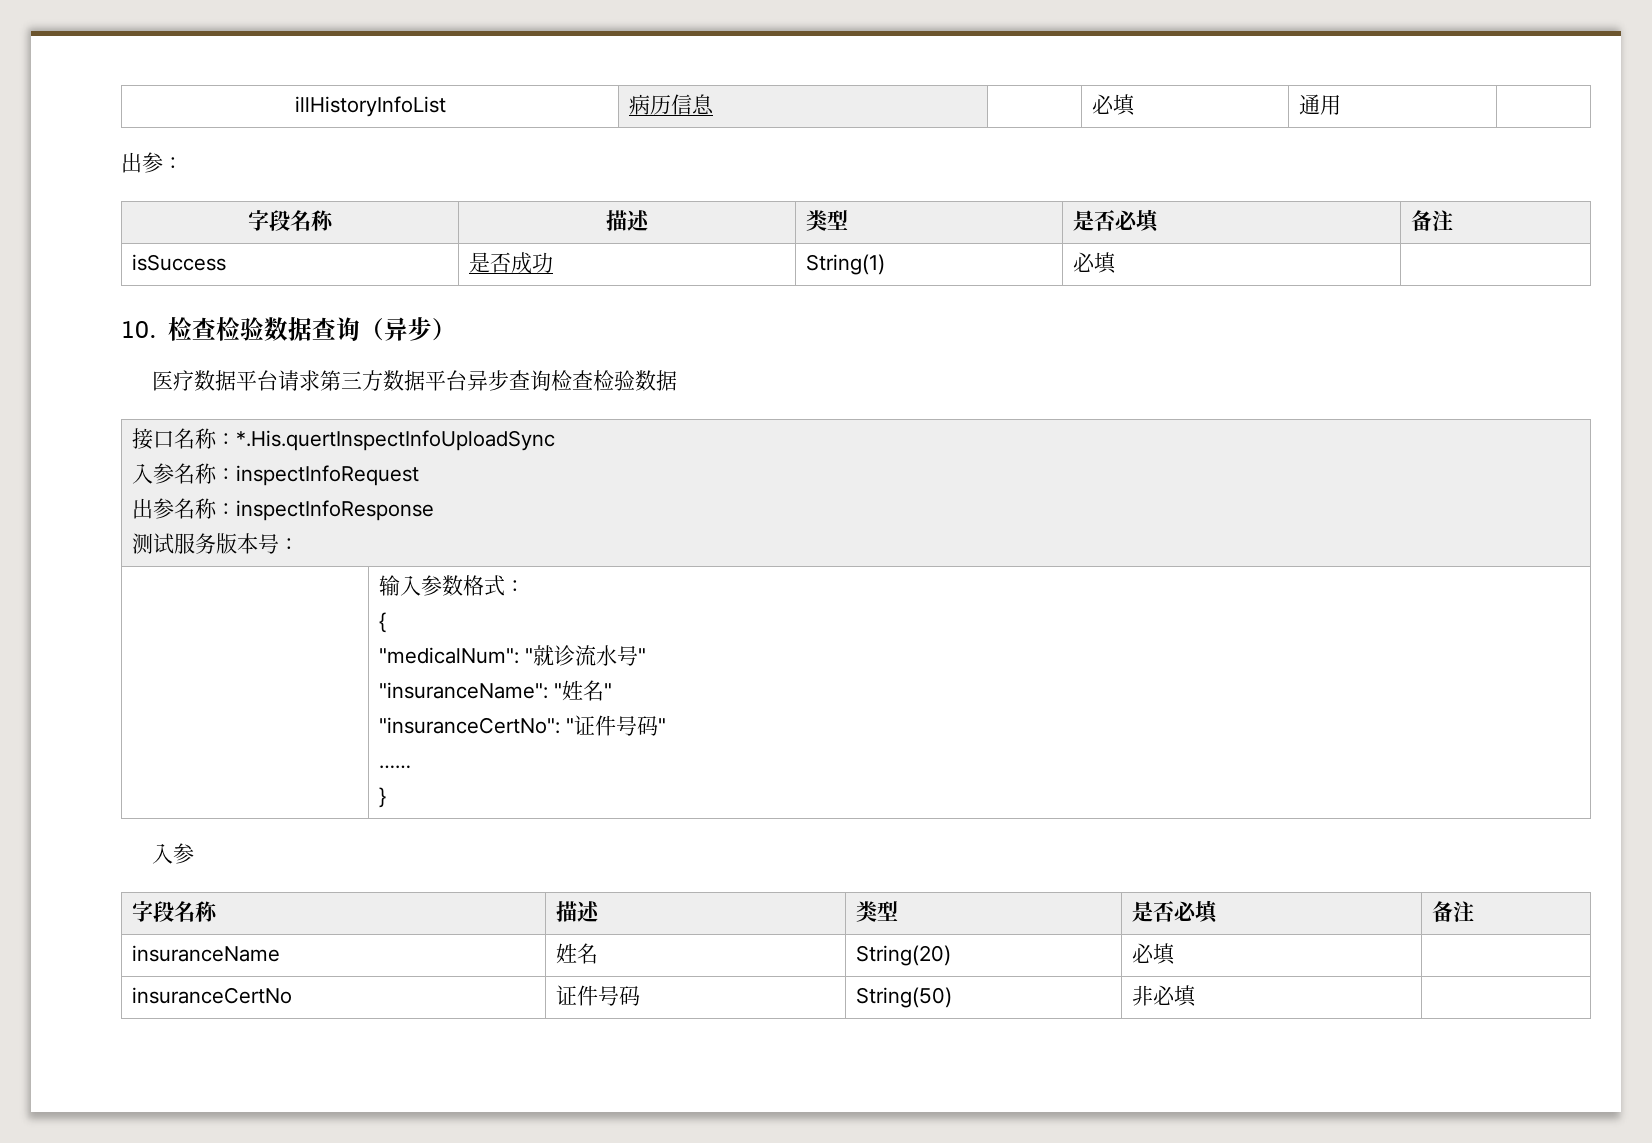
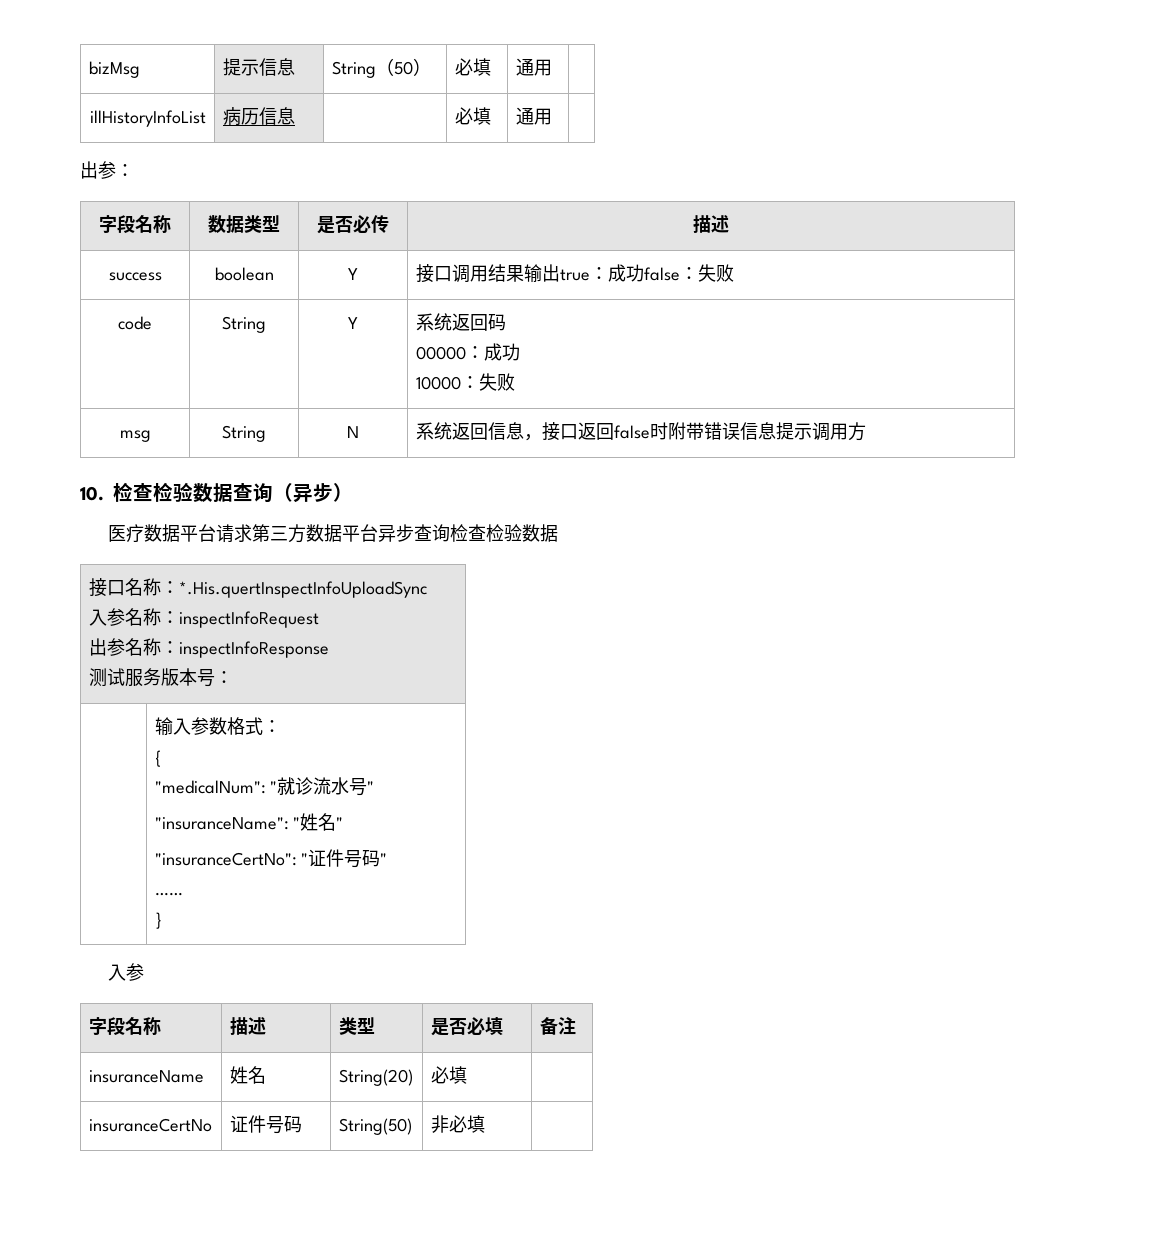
(294, 106) none -> [88,61,140,78] [222,58,295,76] [331,58,431,78] [454,58,491,76] [515,58,552,76] bizMsg | 提示信息 | String（50） | 必填 | 通用 | //
[606,210,650,231] [806,210,849,231] [1073,209,1161,233] [1411,210,1454,231] [132,254,227,271] [469,252,554,274] [806,254,886,275] [1073,252,1118,274] 描述 | 类型 | 是否必填 | 备注 // isSuccess | 是否成功 | String(1) | 必填 | -> [208,215,280,233] [317,215,389,234] [693,215,729,233] [108,272,162,281] [214,267,274,281] [348,268,358,280] [415,264,734,283] [118,316,152,330] [222,316,266,333] [348,317,358,329] [415,313,506,331] [415,343,520,361] [415,373,515,391] [119,430,151,442] [222,425,266,442] [347,426,359,438] [415,422,866,441] 数据类型 | 是否必传 | 描述 // success | boolean | Y | 接口调用结果输出true：成功false：失败 // code | String | Y | 系统返回码 // 00000：成功 // 10000：失败 // msg | String | N | 系统返回信息，接口返回false时附带错误信息提示调用方

